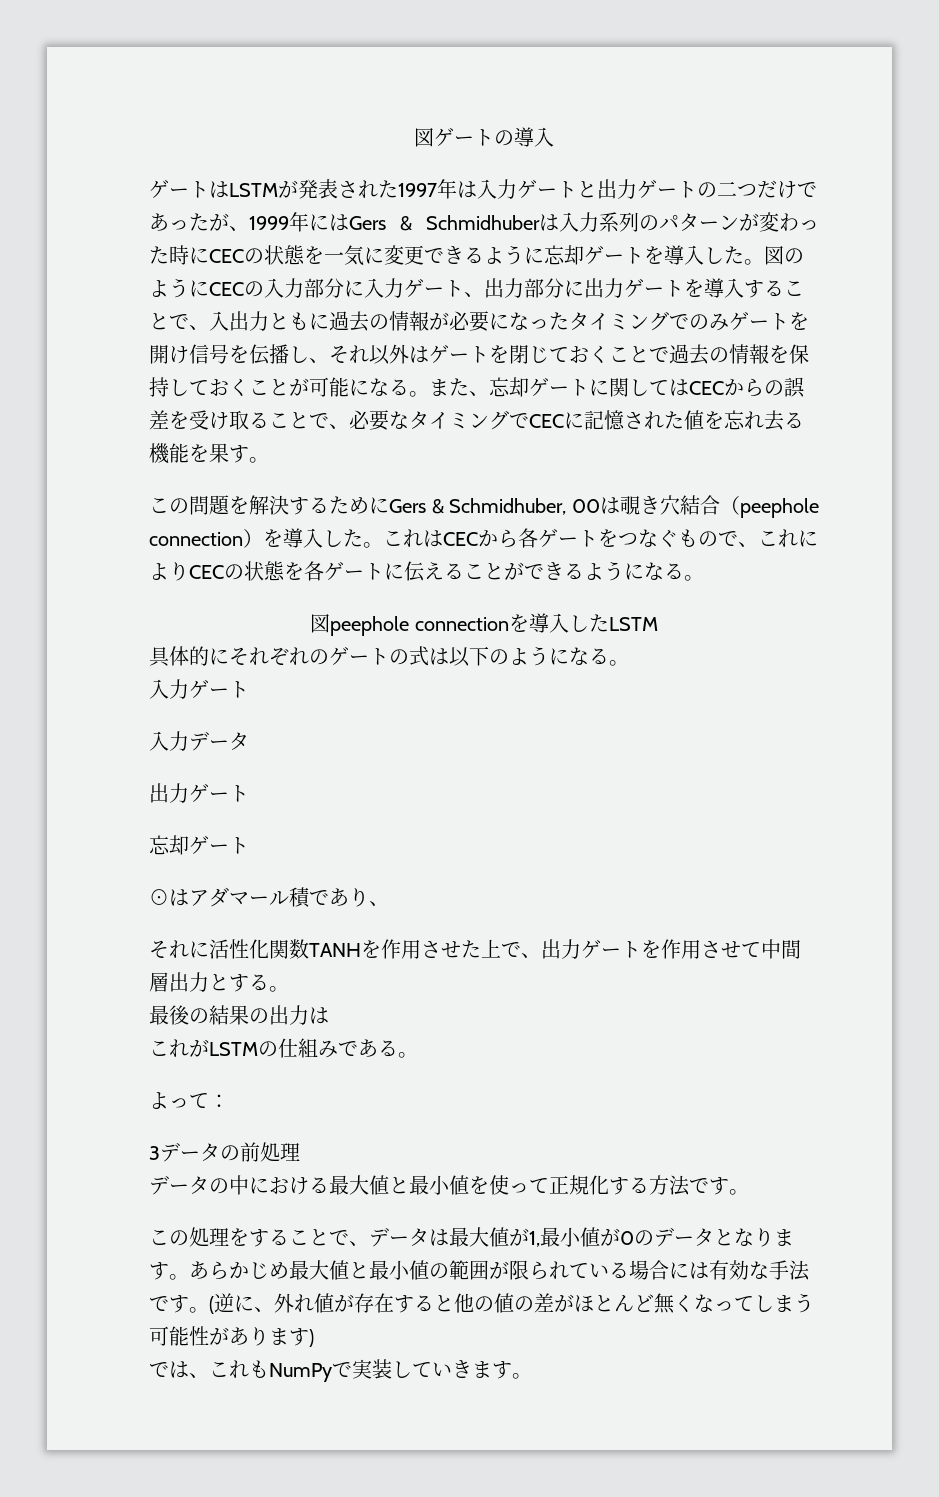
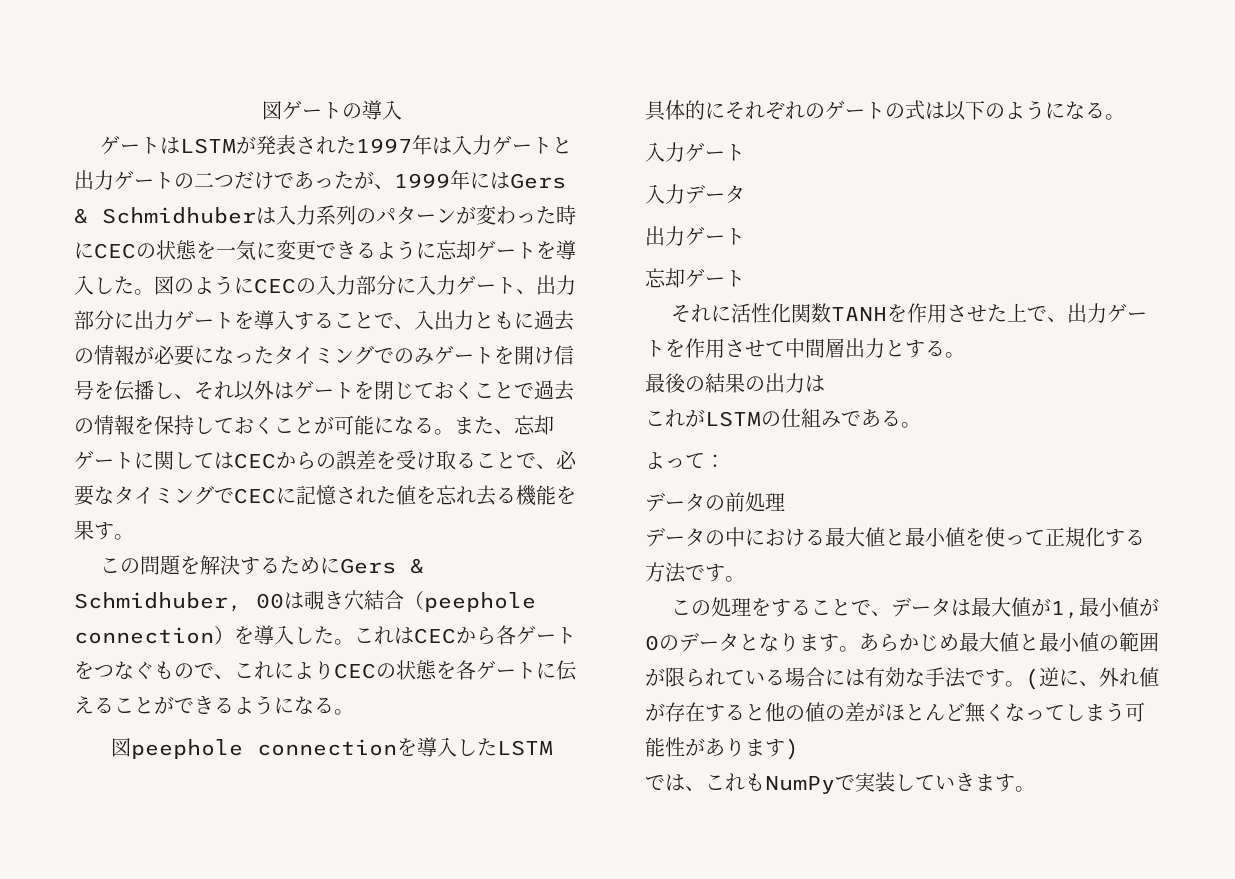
[149,887,389,908] // ⊙はアダマール積であり、 -> (745, 278) none
[149,1146,160,1160] 3 -> (725, 461) none

